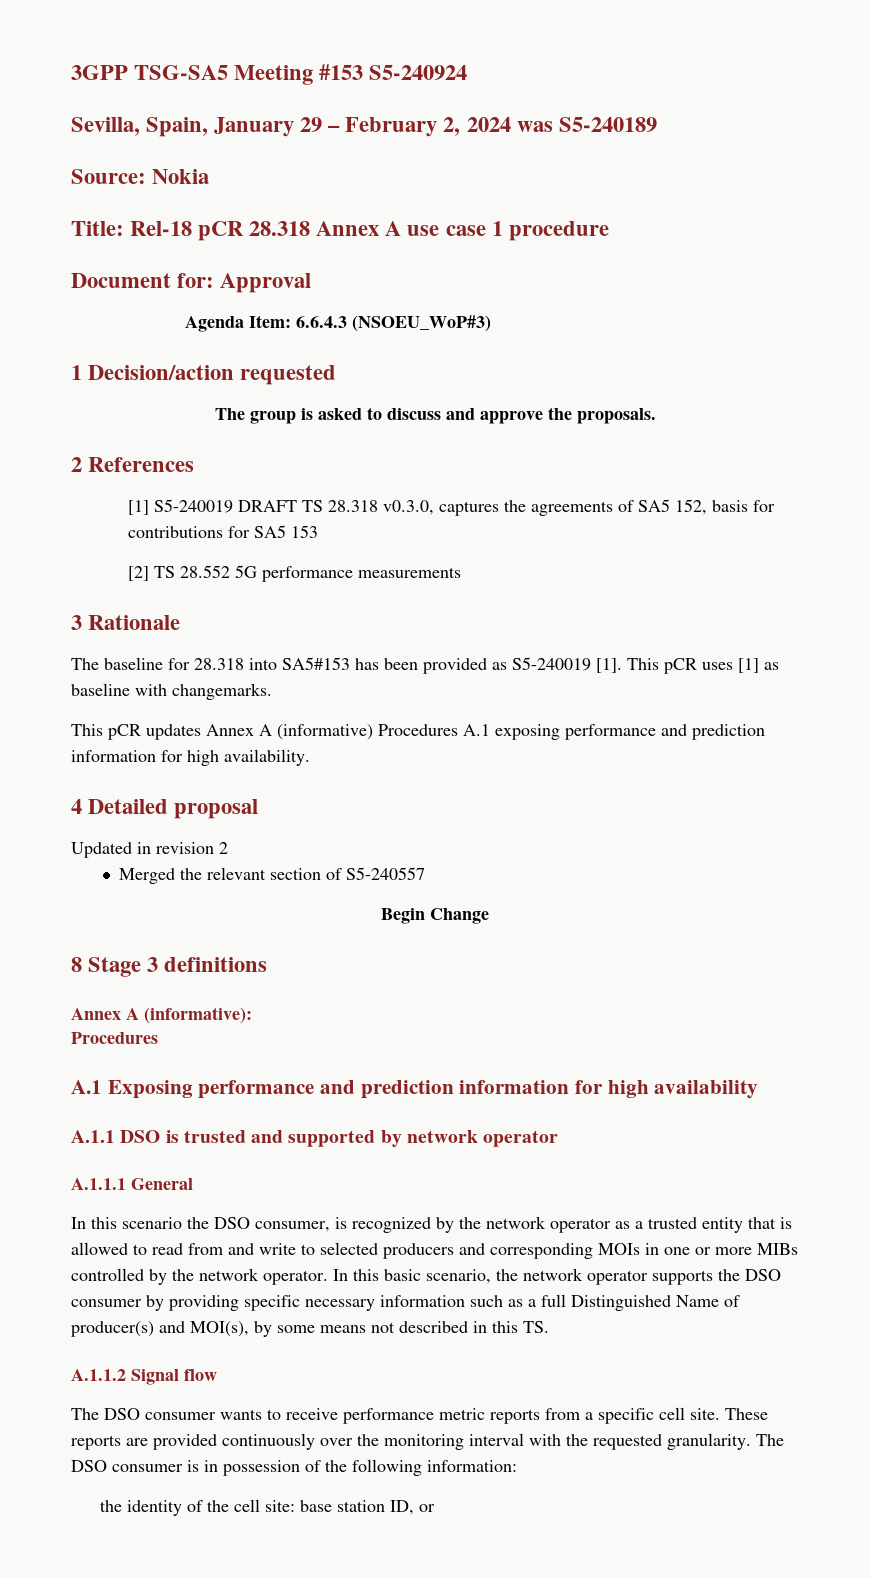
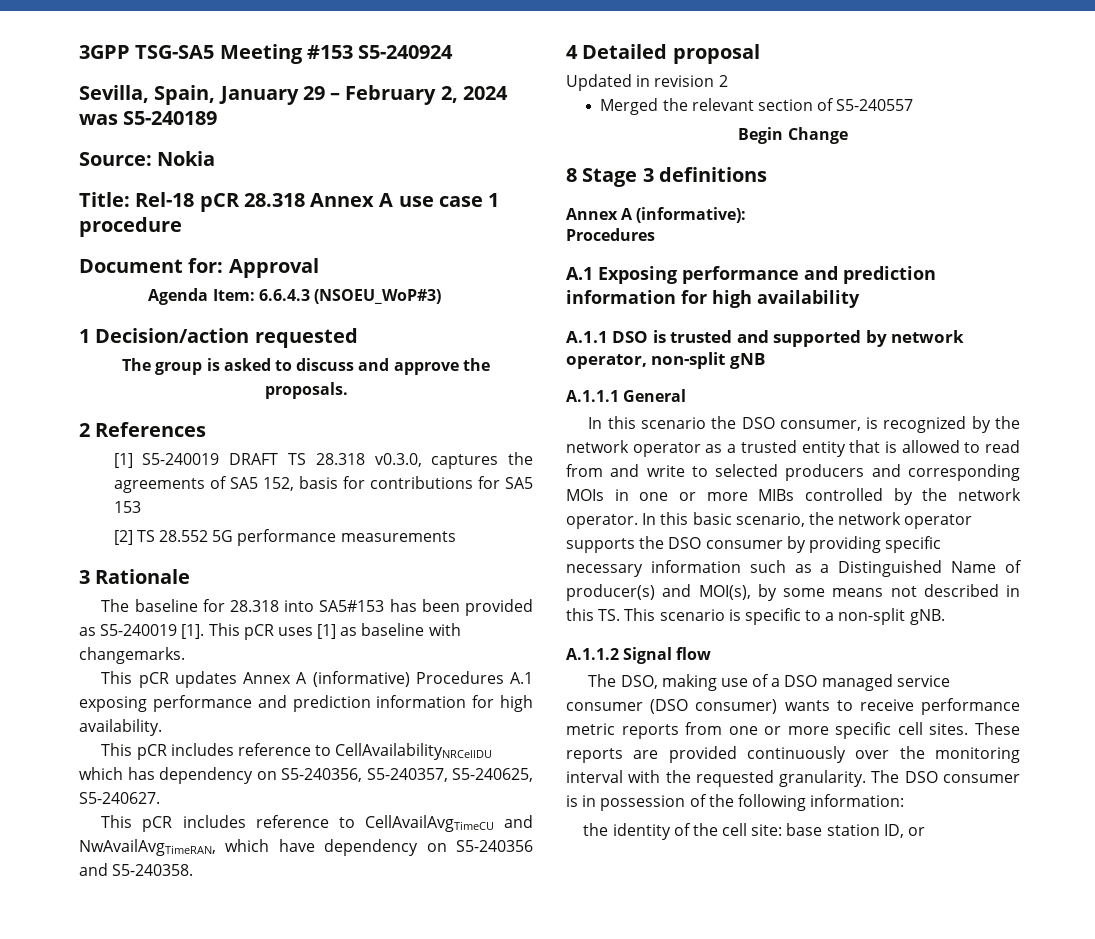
(310, 757) none -> [101,743,493,760] [79,767,533,784] [79,792,160,804] [101,815,533,832] [79,839,533,856] [79,863,194,876] // This pCR includes reference to CellAvailabilityNRCellDU which has dependency on S5-240356, S5-240357, S5-240625, S5-240627. // This pCR includes reference to CellAvailAvgTimeCU and NwAvailAvgTimeRAN, which have dependency on S5-240356 and S5-240358.
[483,1130,559,1147] operator -> [566,352,765,369] operator, non-split gNB
[541,1294,566,1307] full -> (830, 568) none
[71,1369,217,1385] [71,1408,216,1420] // A.1.1.2 Signal flow // The DSO consumer -> [624,608,945,625] [566,647,712,664] [588,674,950,691] [566,699,778,714] This scenario is specific to a non-split gNB. // A.1.1.2 Signal flow // The DSO, making use of a DSO managed service consumer (DSO consumer)
[585,1412,593,1420] a -> [728,726,829,735] one or more
[690,1408,720,1420] site. -> [929,723,969,735] sites.

